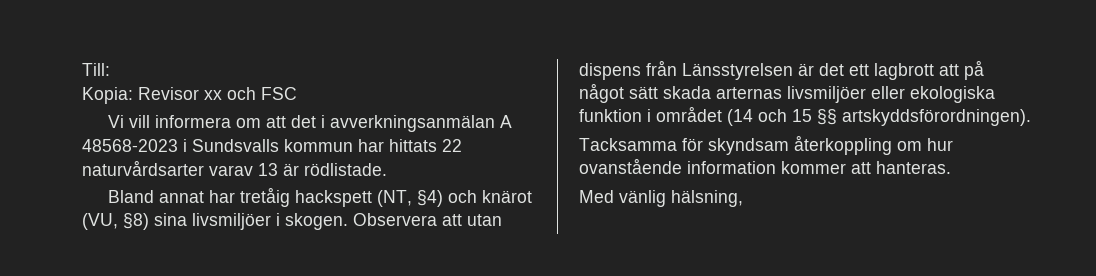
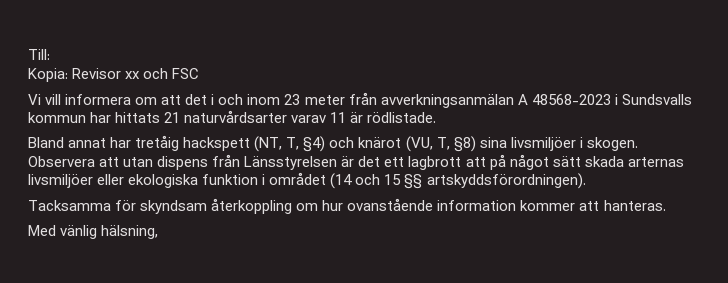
(326, 121) none -> [218,92,377,105] och inom 23 meter från
[442,139,462,152] 22 -> [164,112,181,123] 21
[258,163,278,176] 13 -> [330,112,347,123] 11
(413, 198) none -> [286,137,300,150] T,
(118, 221) none -> [436,137,450,150] T,

